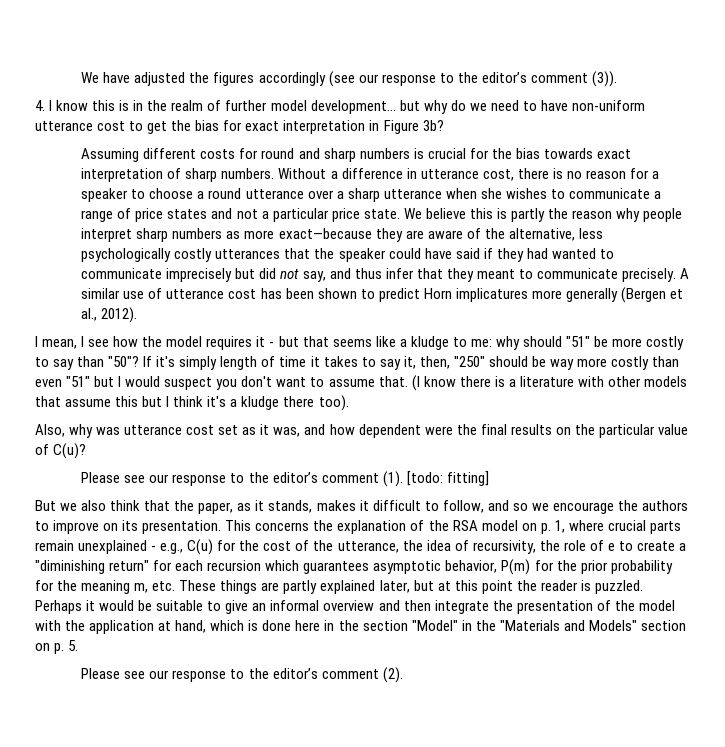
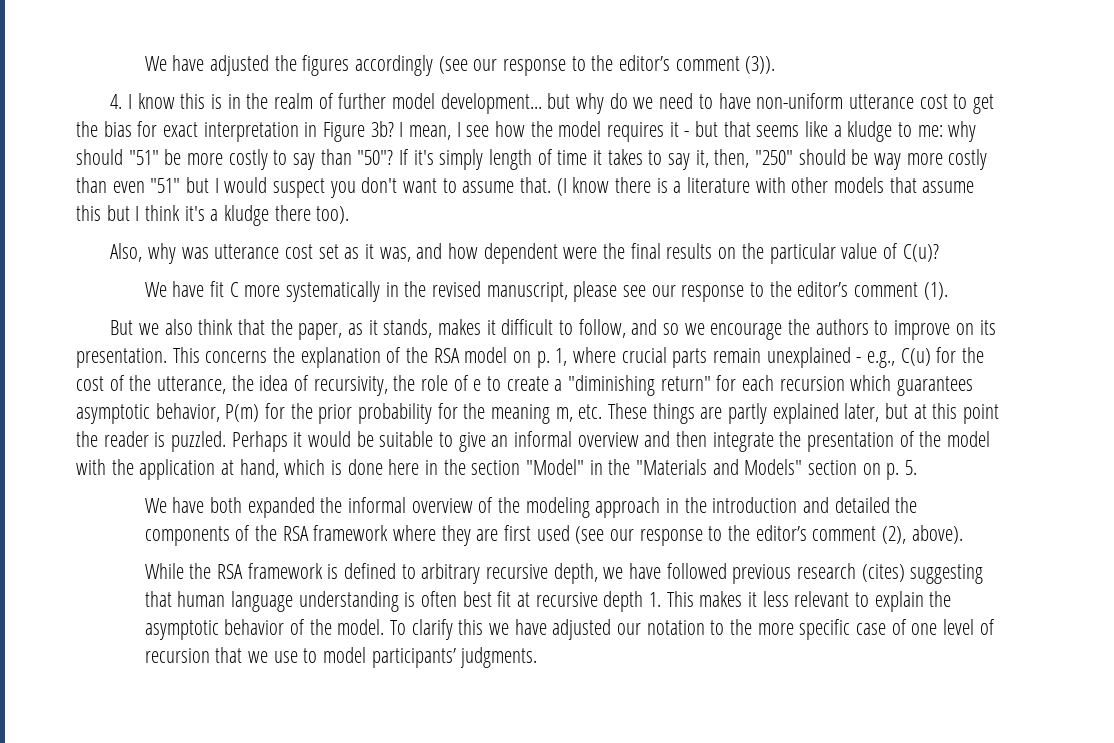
[81,148,631,162] [81,168,659,182] [81,188,661,202] [81,208,683,222] [81,228,603,242] [81,248,614,262] [81,268,689,282] [81,287,683,303] [81,307,138,323] // Assuming different costs for round and sharp numbers is crucial for the bias towards exact interpretation of sharp numbers. Without a difference in utterance cost, there is no reason for a speaker to choose a round utterance over a sharp utterance when she wishes to communicate a range of price states and not a particular price state. We believe this is partly the reason why people interpret sharp numbers as more exact—because they are aware of the alternative, less psychologically costly utterances that the speaker could have said if they had wanted to communicate imprecisely but did not say, and thus infer that they meant to communicate precisely. A similar use of utterance cost has been shown to predict Horn implicatures more generally (Bergen et al., 2012). // -> (394, 129) none
[81,472,121,483] Please -> [144,281,618,302] We have fit C more systematically in the revised manuscript, please
[406,471,489,486] [todo: fitting] -> (948, 291) none
[81,667,403,683] Please see our response to the editor’s comment (2). -> [144,497,918,518] [144,525,963,546] [144,563,984,584] [144,591,952,612] [144,619,995,640] [144,647,538,668] We have both expanded the informal overview of the modeling approach in the introduction and detailed the components of the RSA framework where they are first used (see our response to the editor’s comment (2), above). // While the RSA framework is defined to arbitrary recursive depth, we have followed previous research (cites) suggesting that human language understanding is often best fit at recursive depth 1. This makes it less relevant to explain the asymptotic behavior of the model. To clarify this we have adjusted our notation to the more specific case of one level of recursion that we use to model participants’ judgments.

